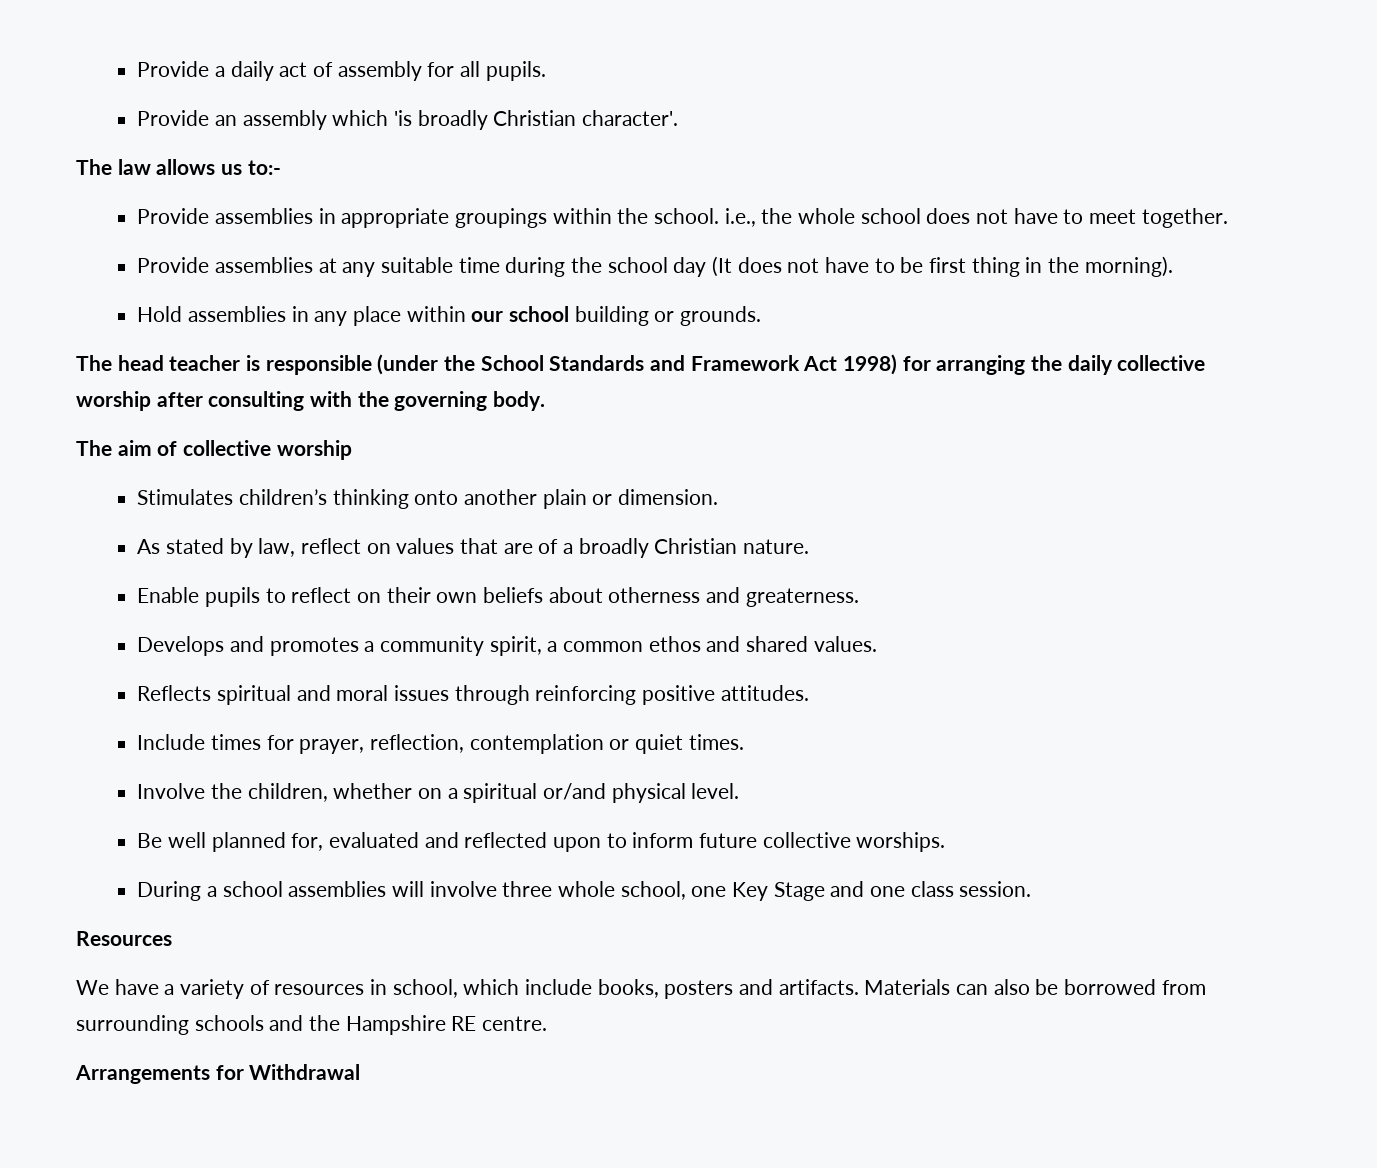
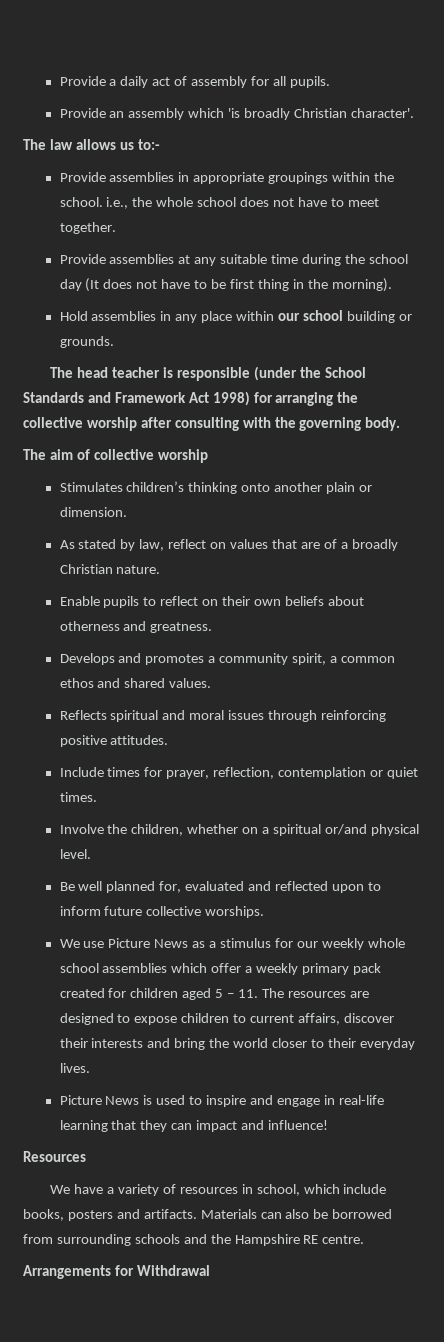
[1067,355,1113,375] daily -> (359, 397) none
[745,588,859,607] greaterness. -> [150,622,213,633] greatness.
[137,881,1032,901] During a school assemblies will involve three whole school, one Key Stage and one class session. -> [59,938,405,950] [59,963,381,975] [59,988,369,1000] [59,1013,394,1025] [59,1038,415,1050] [59,1063,90,1073] [59,1095,384,1107] [59,1120,329,1132] We use Picture News as a stimulus for our weekly whole school assemblies which offer a weekly primary pack created for children aged 5 – 11. The resources are designed to expose children to current affairs, discover their interests and bring the world closer to their everyday lives. // Picture News is used to inspire and engage in real-life learning that they can impact and influence!

